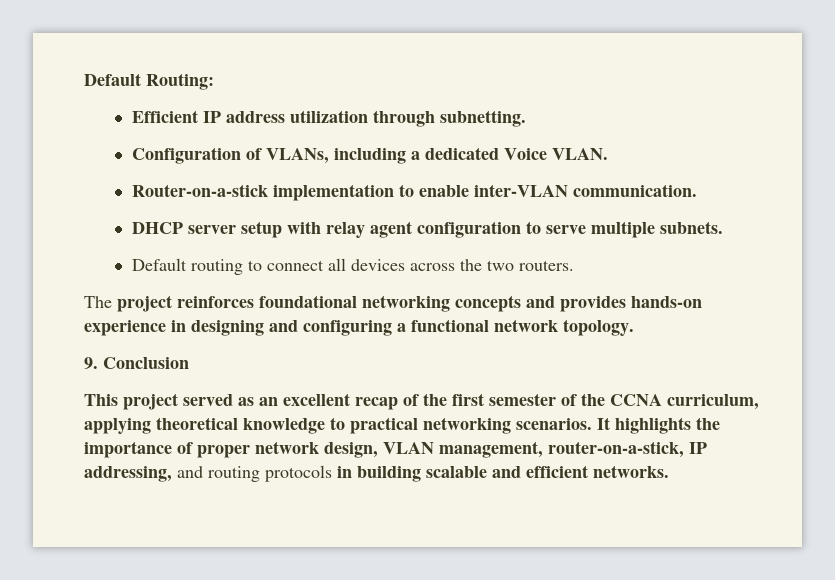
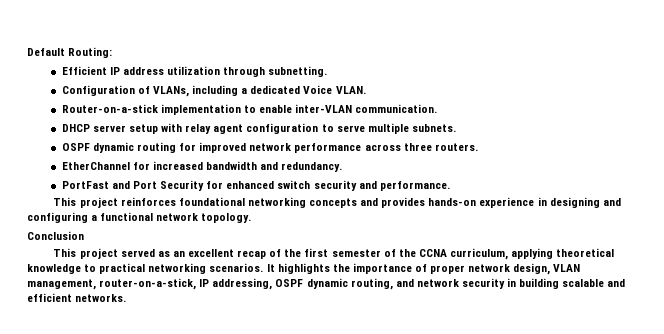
[131,258,574,275] [84,296,112,308] Default routing to connect all devices across the two routers. // The -> [61,142,478,153] [61,161,343,172] [61,180,450,191] [53,197,77,206] OSPF dynamic routing for improved network performance across three routers. // EtherChannel for increased bandwidth and redundancy. // PortFast and Port Security for enhanced switch security and performance. // This
[84,357,98,369] 9. -> (252, 218) none
[177,465,332,482] and routing protocols -> [275,278,505,290] OSPF dynamic routing, and network security

